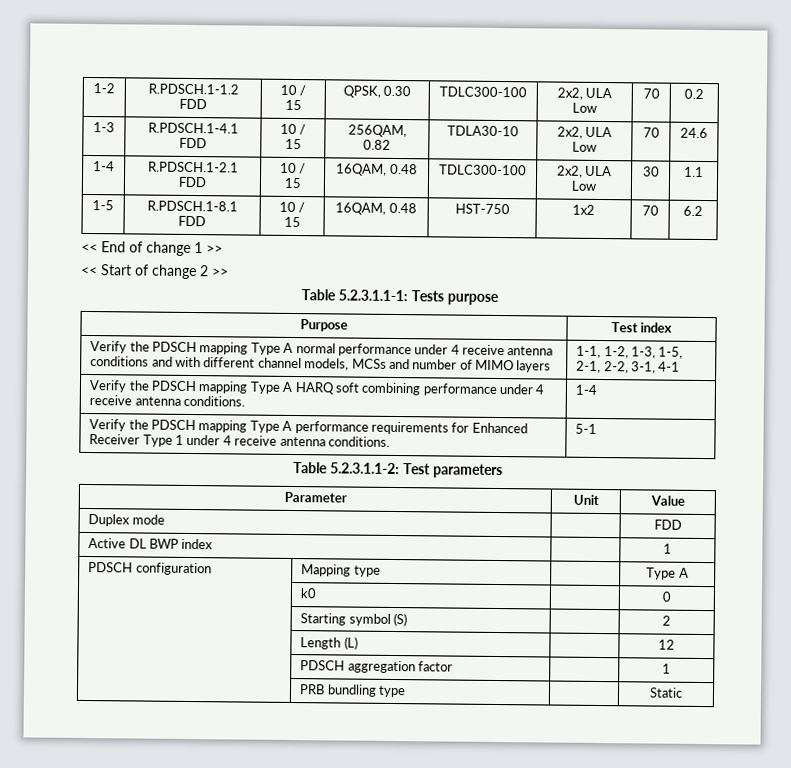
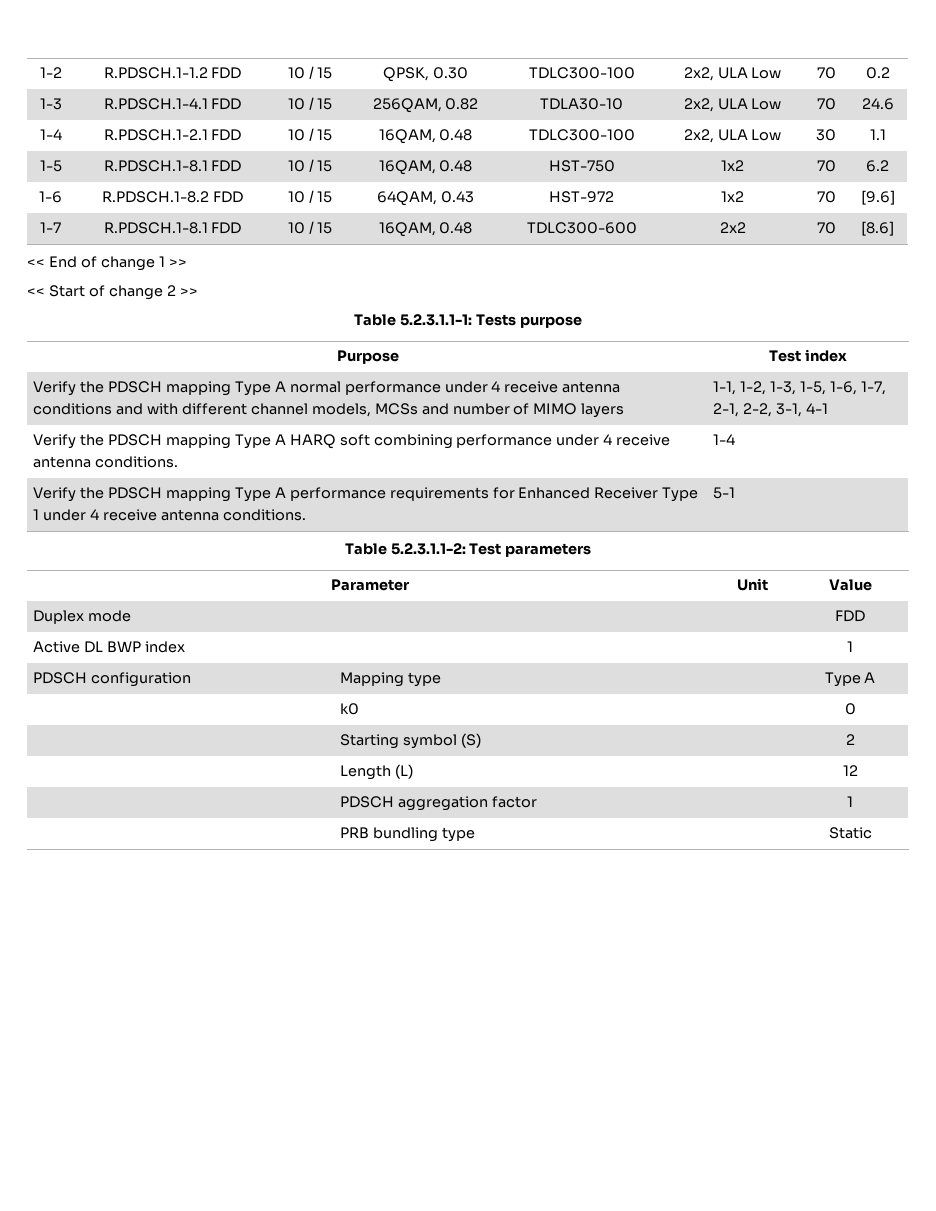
(703, 210) none -> [39,191,62,203] [102,191,243,203] [287,190,333,203] [377,191,474,206] [549,191,614,203] [721,191,744,202] [816,191,836,203] [860,190,895,205] [40,222,61,233] [103,222,242,234] [287,221,333,234] [378,222,473,237] [526,222,637,234] [719,222,746,233] [816,222,836,234] [861,221,894,236] // 1-6 | R.PDSCH.1-8.2 FDD | 10 / 15 | 64QAM, 0.43 | HST-972 | 1x2 | 70 | [9.6] // 1-7 | R.PDSCH.1-8.1 FDD | 10 / 15 | 16QAM, 0.48 | TDLC300-600 | 2x2 | 70 | [8.6]
(684, 352) none -> [829,381,886,395] 1-6, 1-7,

